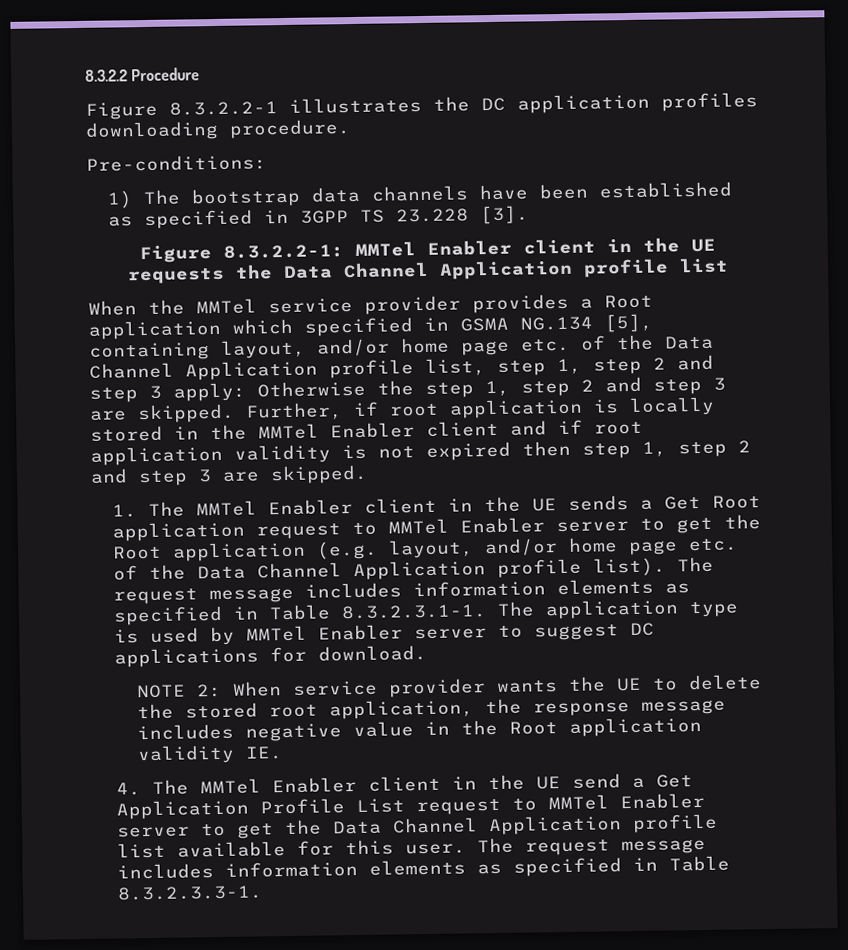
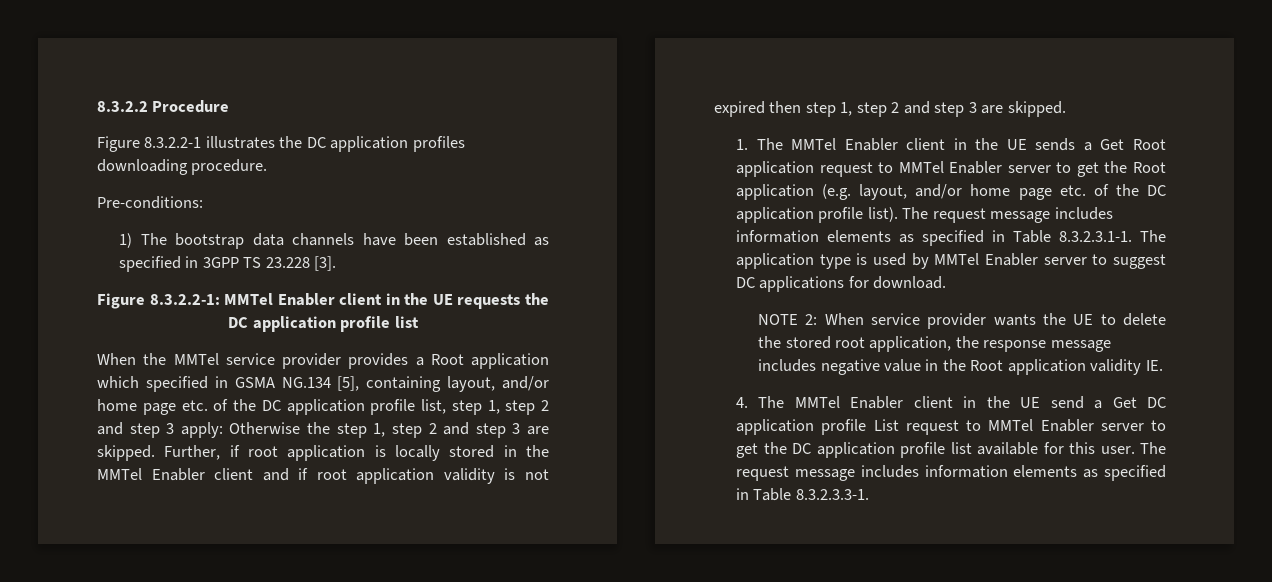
[283,259,573,280] Data Channel Application -> [228,316,336,332] DC application
[665,335,714,350] [89,360,318,381] Data Channel Application -> [261,399,365,415] DC application
[197,560,487,581] Data Channel Application -> [1147,185,1166,196] [736,207,815,223] DC application
[116,798,346,820] Application Profile -> [1147,397,1166,408] [736,419,867,435] DC application profile
[333,815,623,836] Data Channel Application -> [792,442,895,458] DC application

